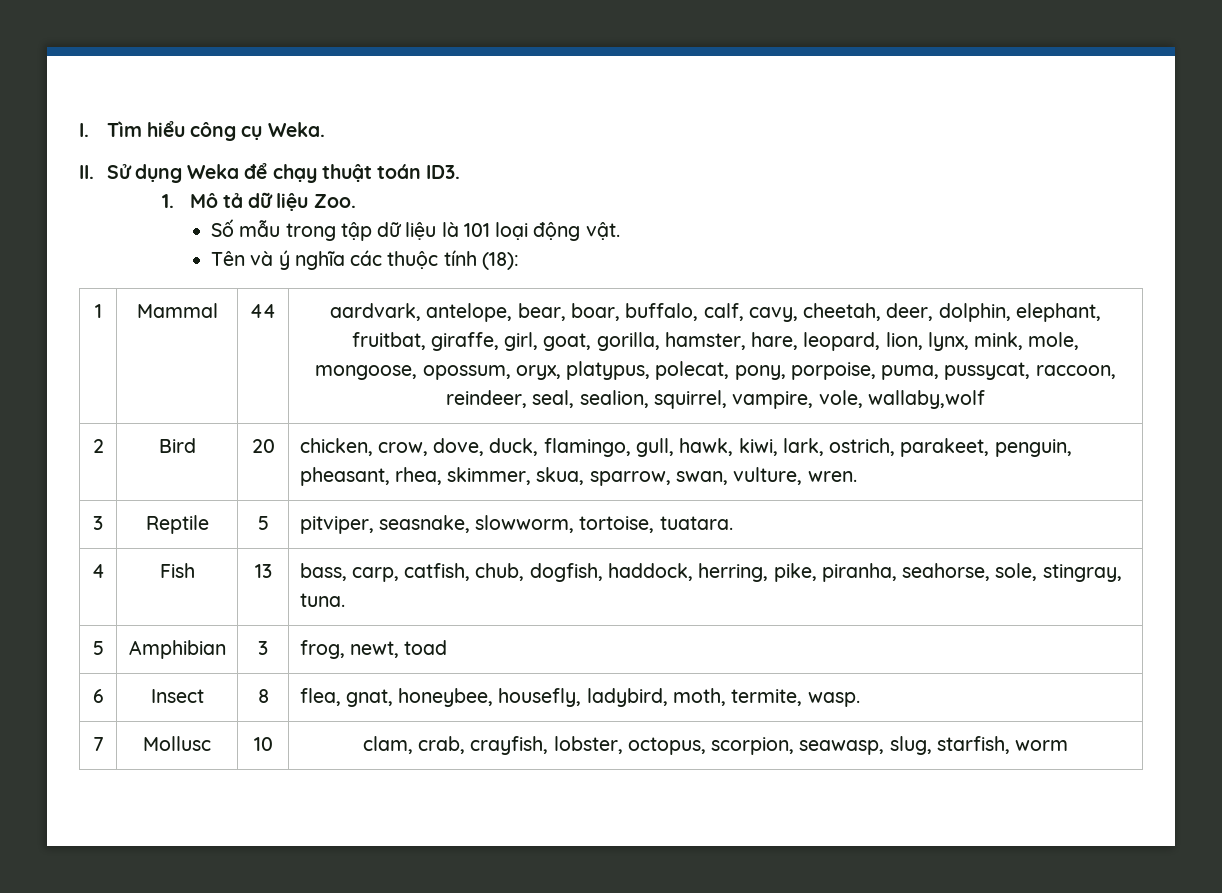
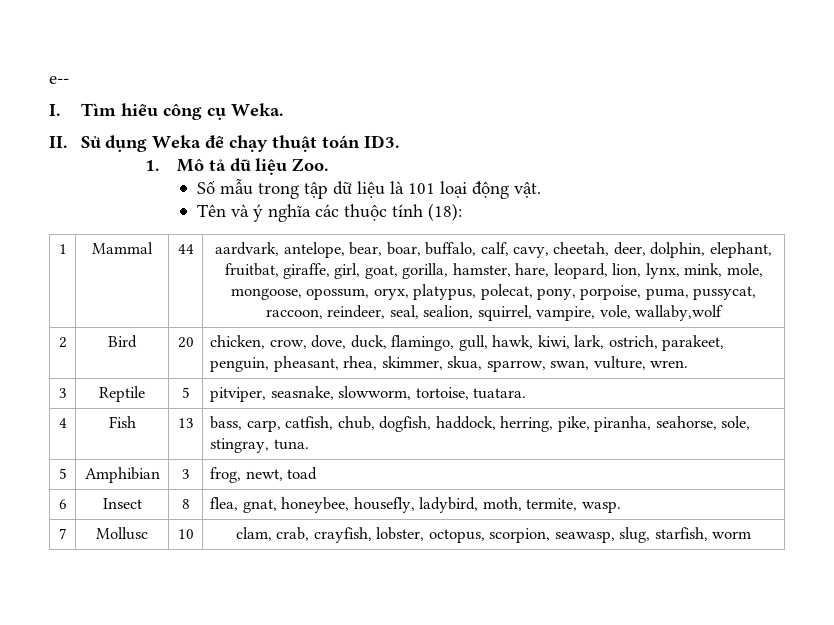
(79, 130) none -> [49,76,69,84] e-- //

